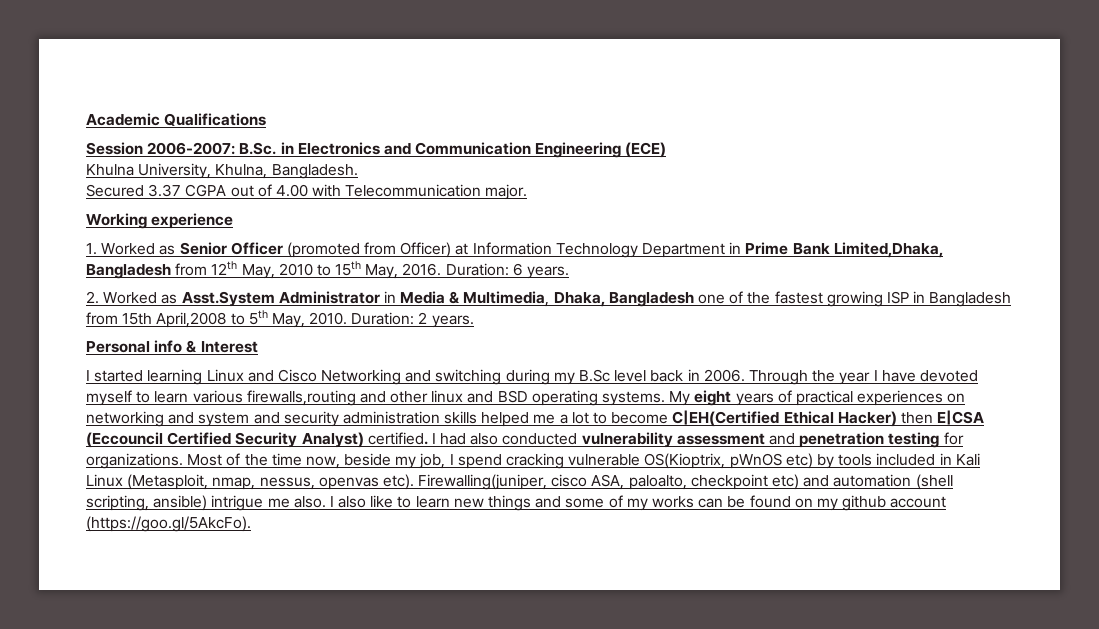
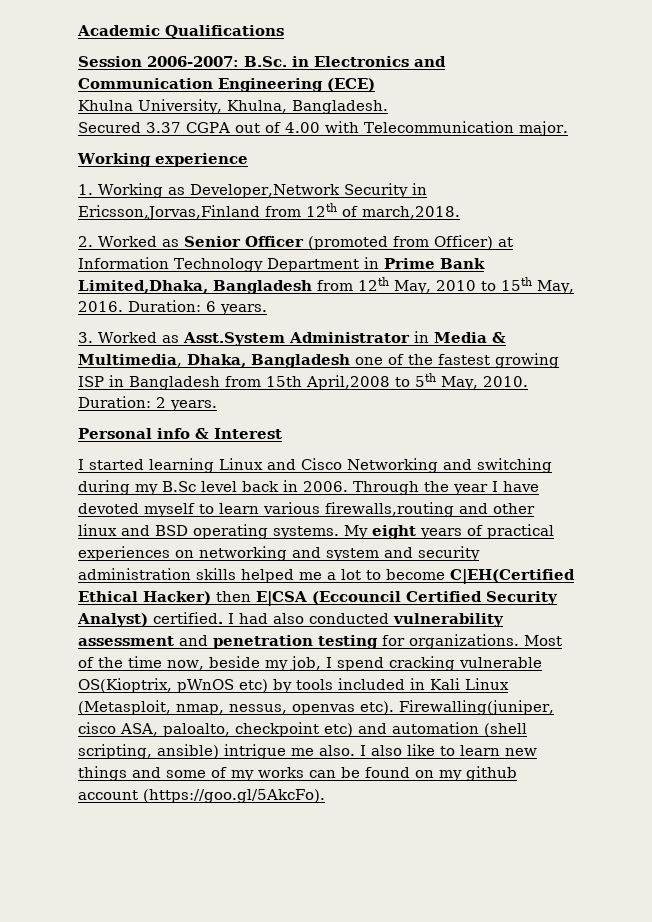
(97, 249) none -> [98,183,427,198] [78,203,460,220] [78,236,93,247] Working as Developer,Network Security in Ericsson,Jorvas,Finland from 12th of march,2018. // 2.
[86,291,99,304] 2. -> [78,332,93,343] 3.

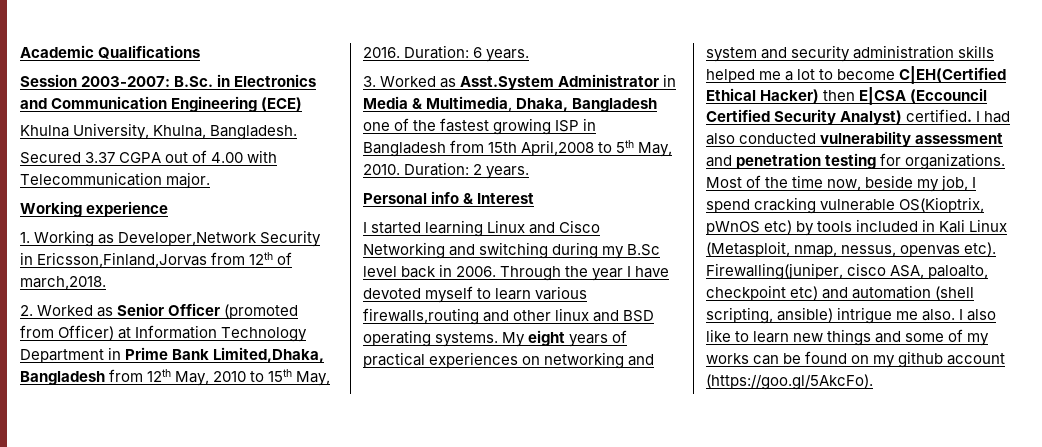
[147,56,239,67] 2006-2007: -> [81,76,171,87] 2003-2007:
[78,205,260,220] Ericsson,Jorvas,Finland -> [37,252,208,268] Ericsson,Finland,Jorvas

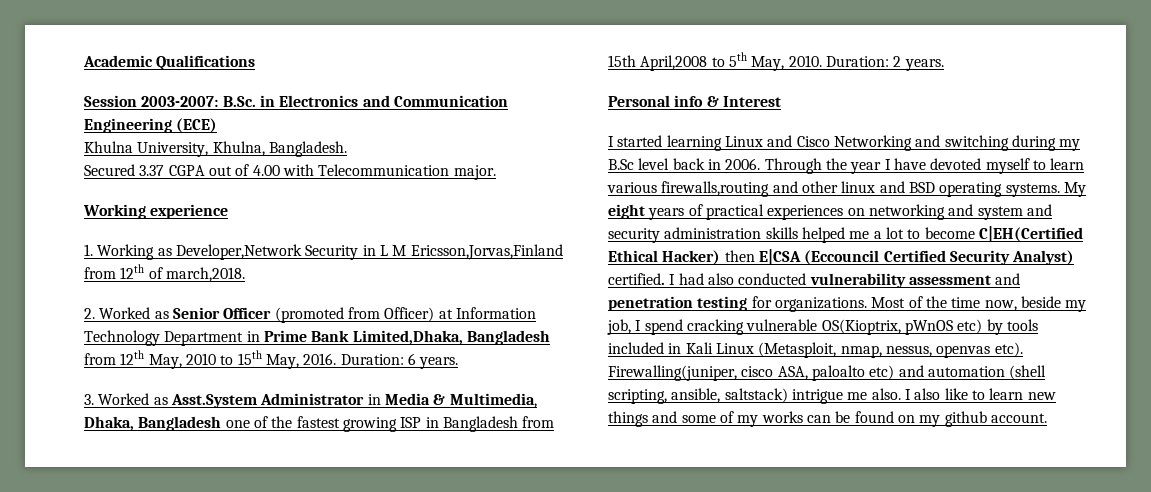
[37,252,208,268] Ericsson,Finland,Jorvas -> [379,244,563,260] L M Ericsson,Jorvas,Finland
[928,265,989,279] [706,285,786,301] paloalto, checkpoint -> [811,365,865,381] paloalto
[777,307,834,322] ansible) -> [671,388,788,403] ansible, saltstack)
[947,353,1006,365] [706,374,873,390] account (https://goo.gl/5AkcFo). -> [990,413,1047,423] account.

